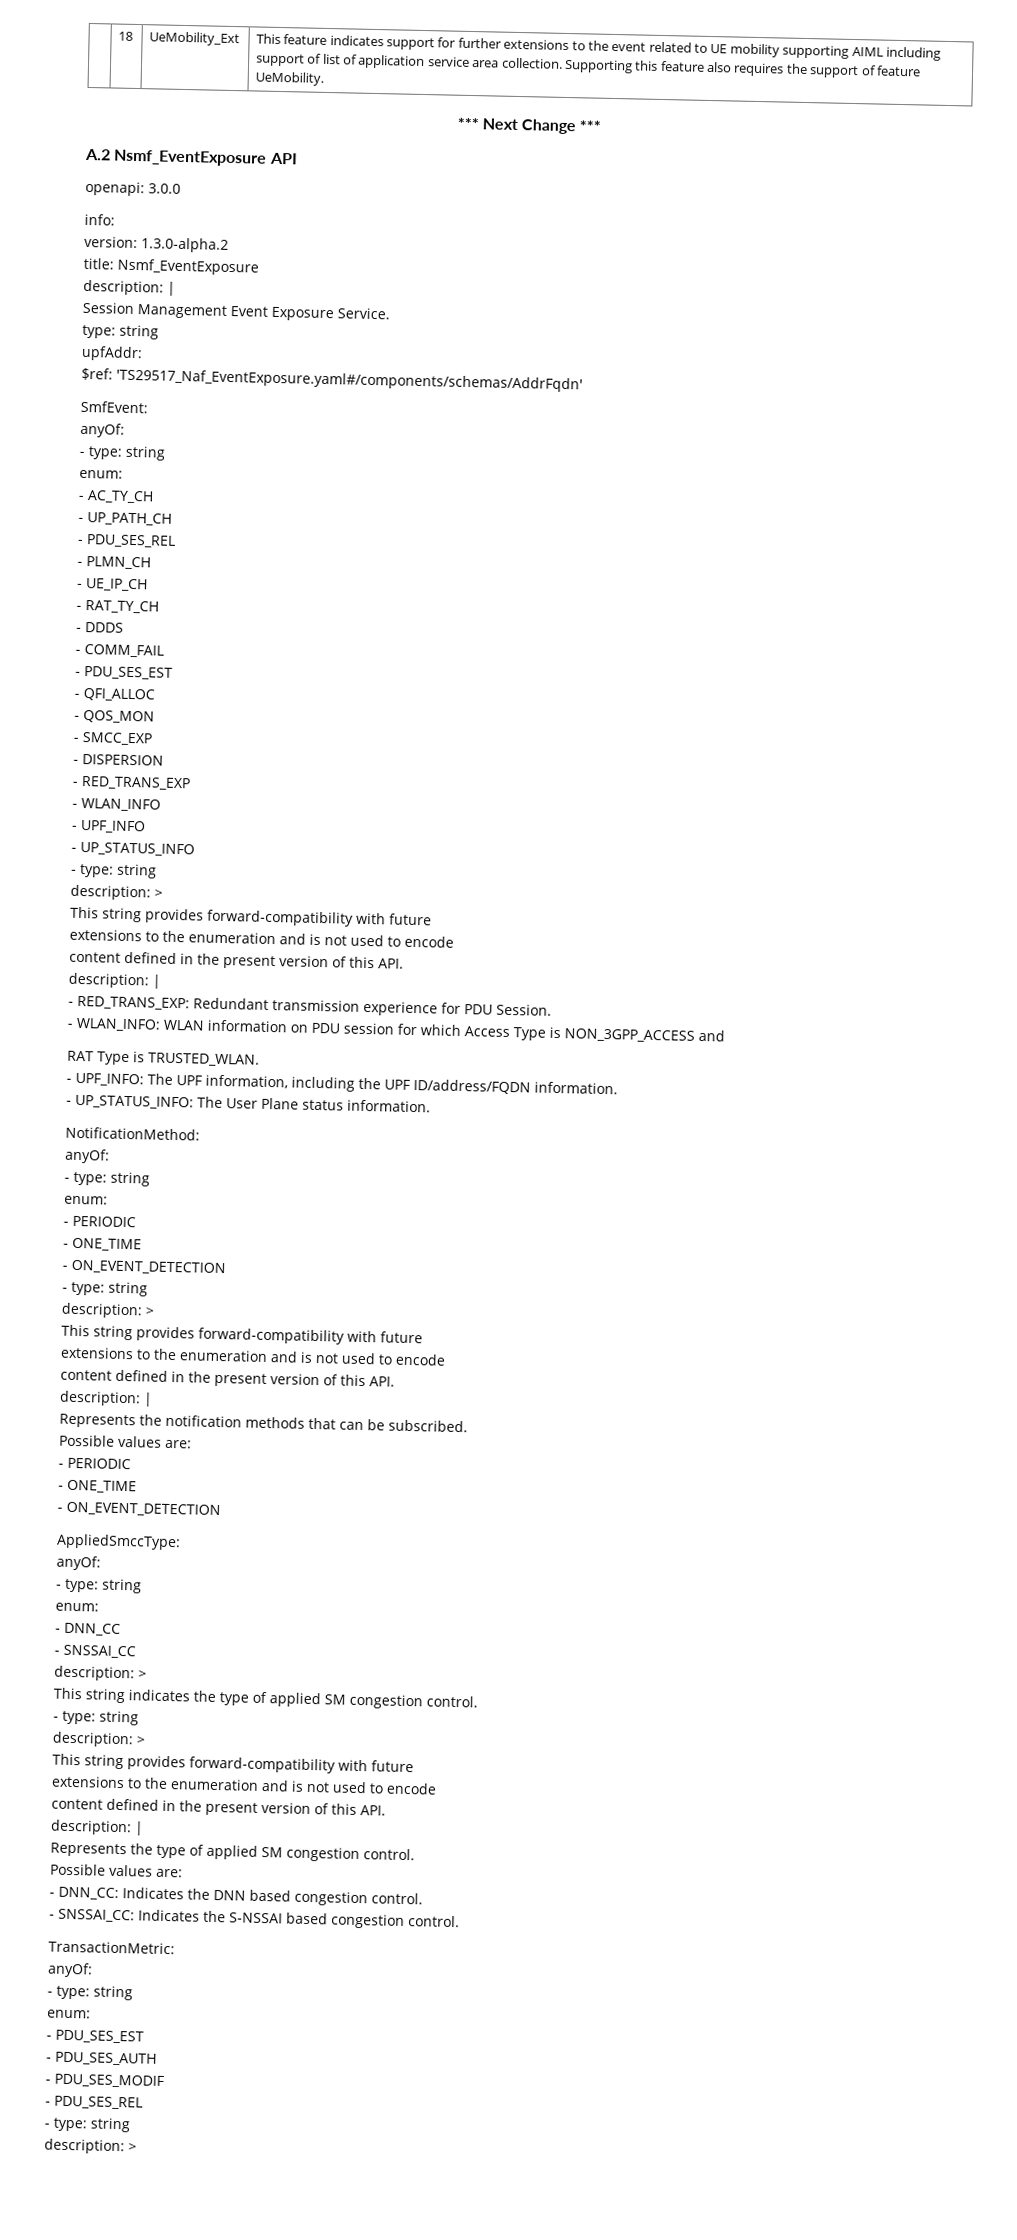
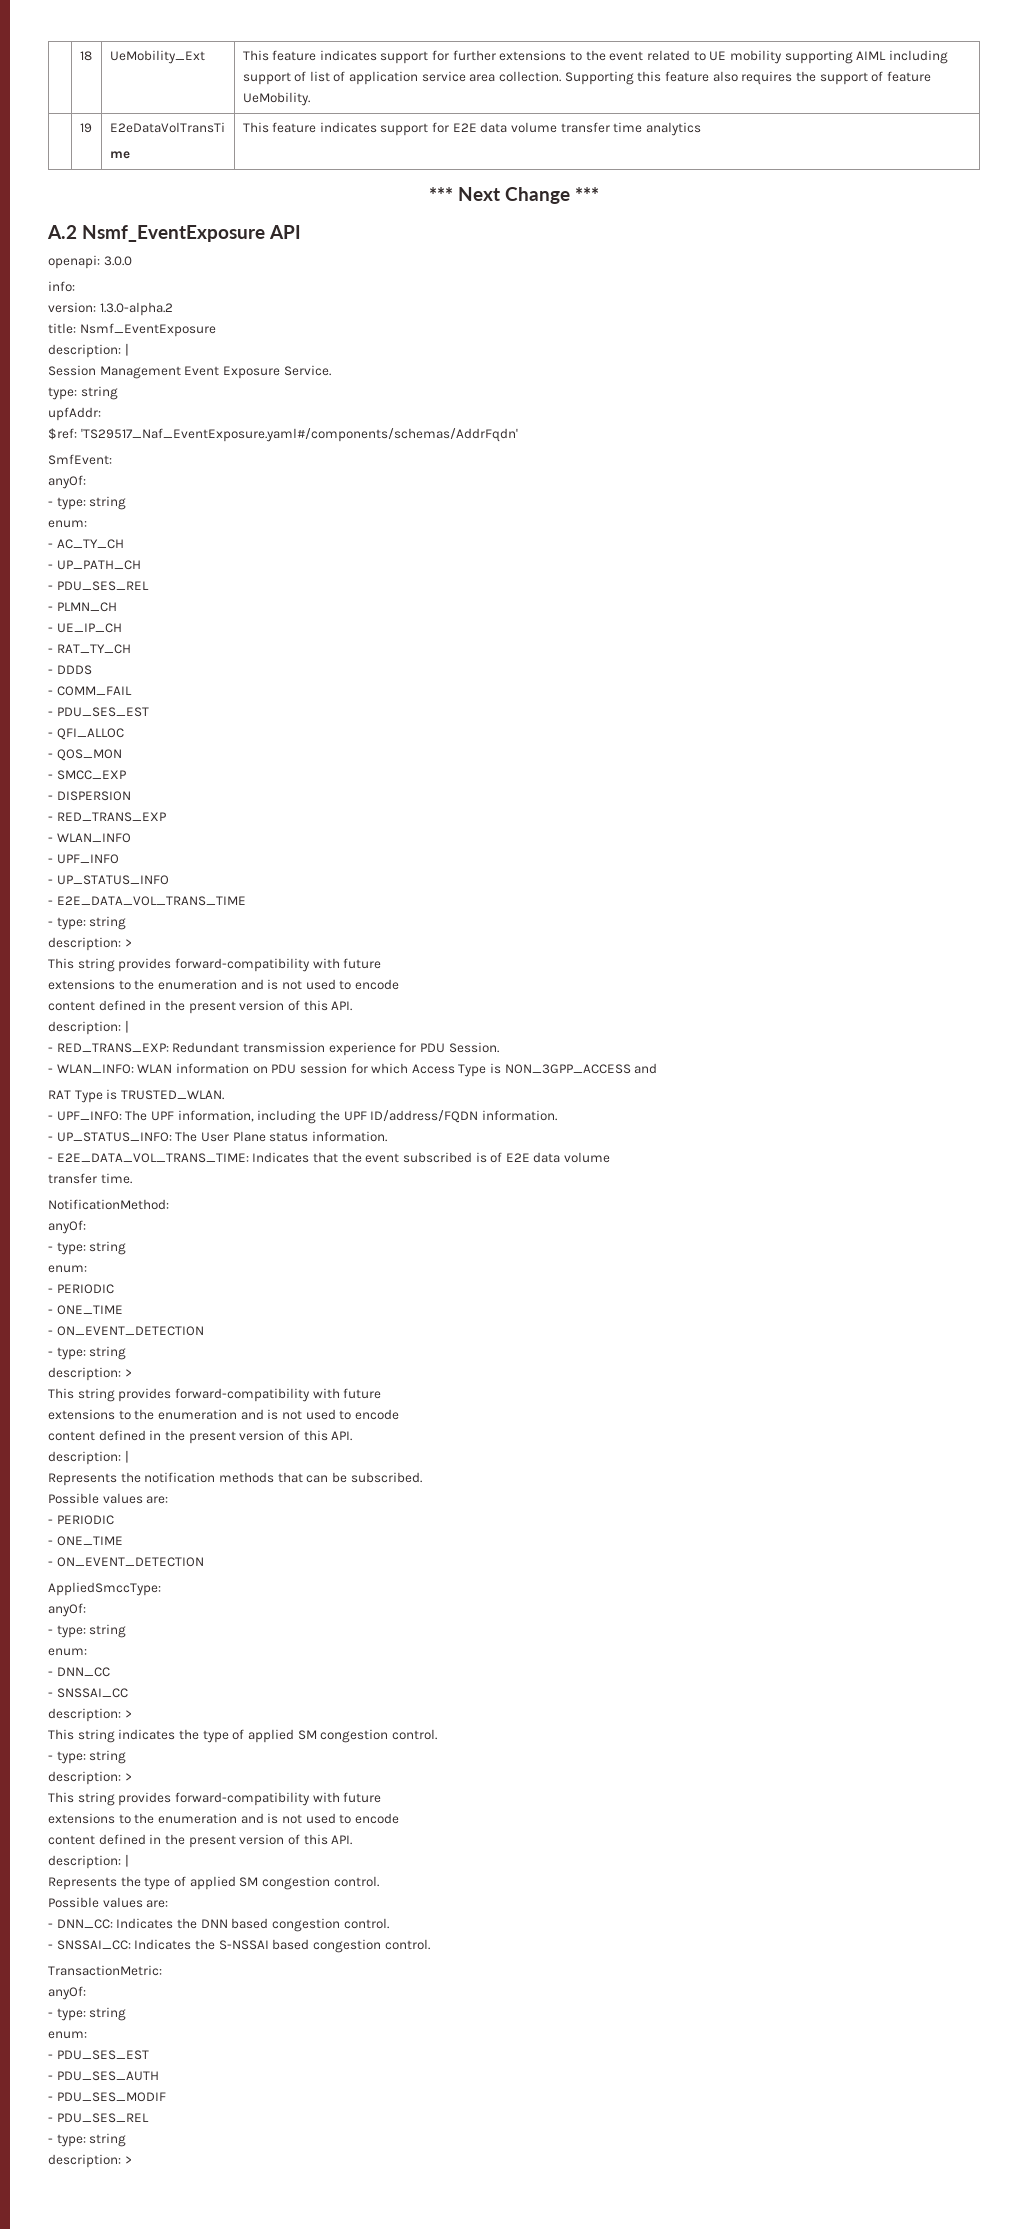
(324, 78) none -> [79,123,92,133] [109,122,225,133] [109,151,130,159] [242,122,701,136] // | 19 | E2eDataVolTransTi // me | This feature indicates support for E2E data volume transfer time analytics
(195, 849) none -> [48,896,246,906] // - E2E_DATA_VOL_TRANS_TIME
(431, 1106) none -> [48,1152,611,1163] [48,1173,132,1184] // - E2E_DATA_VOL_TRANS_TIME: Indicates that the event subscribed is of E2E data volume // transfer time.

